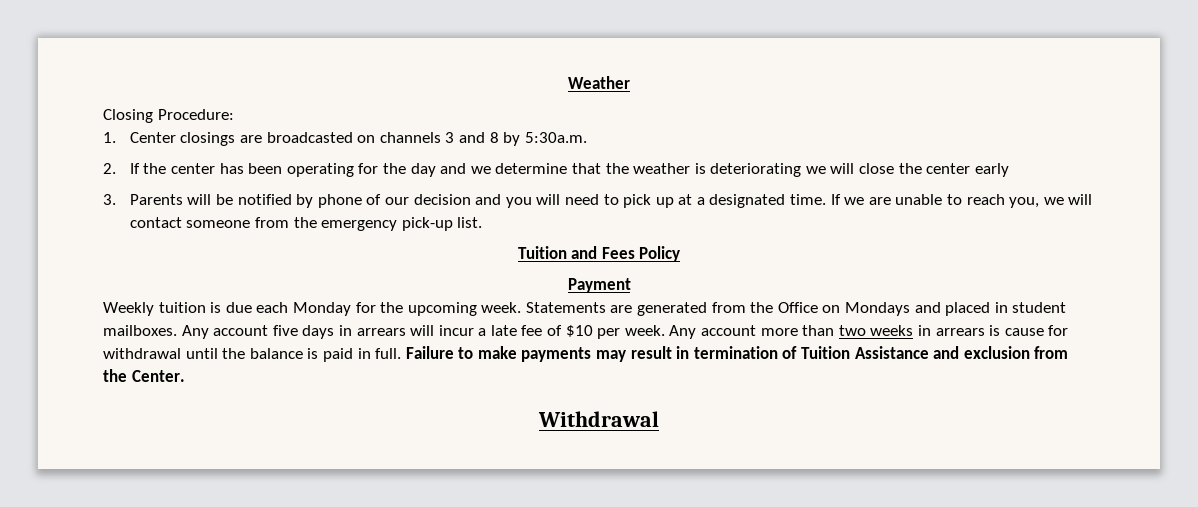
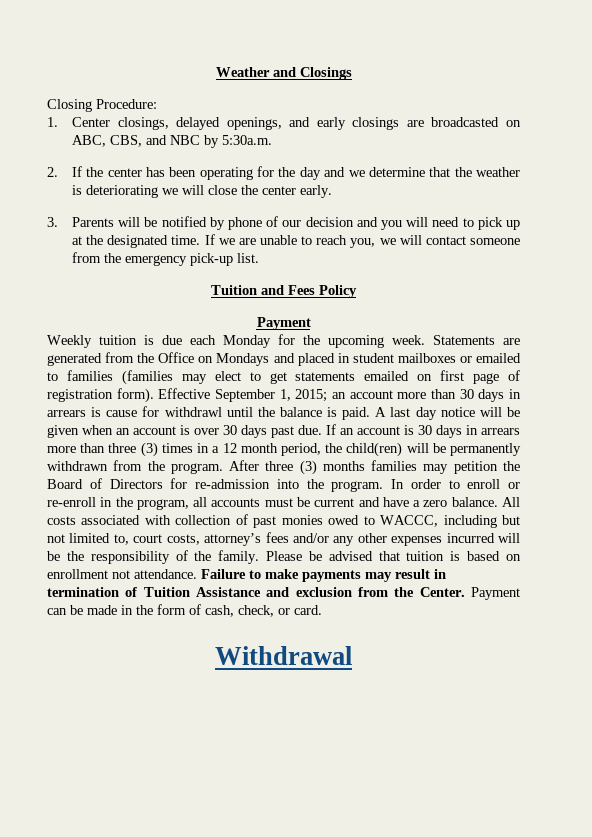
(630, 82) none -> [272,67,352,80] and Closings
[180,132,499,146] closings are broadcasted on channels 3 and 8 -> [117,117,521,130] [71,135,200,147] closings, delayed openings, and early closings are broadcasted on ABC, CBS, and NBC
[974,163,1009,177] early -> [299,185,332,198] early.
[696,197,705,205] a -> [86,235,104,245] the
[103,325,697,339] mailboxes. Any account five days in arrears will incur a late fee of $10 per week. Any -> [397,353,521,363] [47,370,520,385] [47,388,346,403] mailboxes or emailed to families (families may elect to get statements emailed on first page of registration form). Effective September 1, 2015; an
[838,325,914,336] two weeks -> [459,389,505,402] 30 days
[103,348,181,359] withdrawal -> [164,407,222,417] withdrawl
[322,348,402,362] paid in full. -> [342,407,520,420] [47,424,520,438] [47,442,521,457] [47,460,520,475] [47,478,520,492] [47,497,520,510] [47,514,520,528] [47,532,520,546] [47,550,522,564] [47,569,197,579] paid. A last day notice will be given when an account is over 30 days past due. If an account is 30 days in arrears more than three (3) times in a 12 month period, the child(ren) will be permanently withdrawn from the program. After three (3) months families may petition the Board of Directors for re-admission into the program. In order to enroll or re-enroll in the program, all accounts must be current and have a zero balance. All costs associated with collection of past monies owed to WACCC, including but not limited to, court costs, attorney’s fees and/or any other expenses incurred will be the responsibility of the family. Please be advised that tuition is based on enrollment not attendance.
(185, 376) none -> [470,587,520,600] [47,604,322,617] Payment can be made in the form of cash, check, or card.

